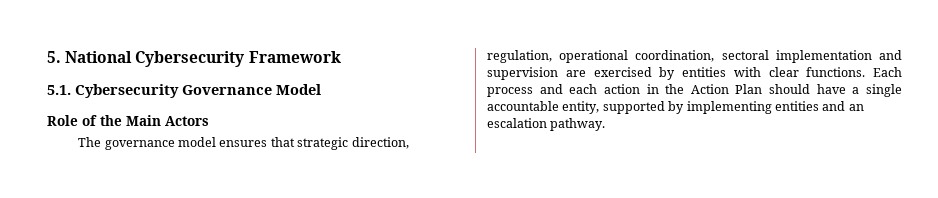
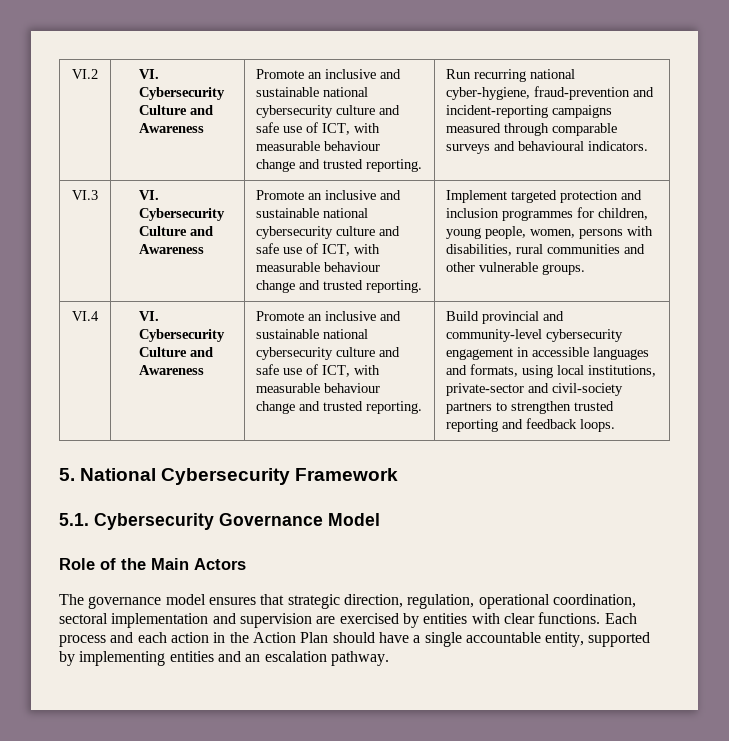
(47, 57) none -> [72,69,98,79] [139,69,160,79] [139,87,226,100] [139,105,214,115] [139,123,205,133] [256,69,402,79] [256,87,369,97] [256,105,401,118] [256,122,381,135] [256,141,381,151] [256,159,423,172] [446,69,576,82] [446,86,655,100] [446,105,613,118] [446,123,618,136] [446,141,649,154] [72,190,98,200] [139,190,160,200] [139,208,226,221] [139,226,214,236] [139,244,205,254] [256,190,402,200] [256,208,369,218] [256,226,401,239] [256,243,381,256] [256,262,381,272] [256,280,423,293] [446,190,643,203] [446,207,649,221] [446,226,654,239] [446,244,646,256] [446,262,586,275] [72,311,99,321] [139,311,160,321] [139,329,226,342] [139,347,214,357] [139,365,205,375] [256,311,402,321] [256,329,369,339] [256,347,401,360] [256,364,381,377] [256,383,381,393] [256,401,423,414] [446,311,565,324] [446,329,624,342] [446,347,650,360] [446,364,657,378] [446,383,624,396] [446,401,615,414] [446,418,616,432] VI.2 | VI. Cybersecurity Culture and Awareness | Promote an inclusive and sustainable national cybersecurity culture and safe use of ICT, with measurable behaviour change and trusted reporting. | Run recurring national cyber-hygiene, fraud-prevention and incident-reporting campaigns measured through comparable surveys and behavioural indicators. // VI.3 | VI. Cybersecurity Culture and Awareness | Promote an inclusive and sustainable national cybersecurity culture and safe use of ICT, with measurable behaviour change and trusted reporting. | Implement targeted protection and inclusion programmes for children, young people, women, persons with disabilities, rural communities and other vulnerable groups. // VI.4 | VI. Cybersecurity Culture and Awareness | Promote an inclusive and sustainable national cybersecurity culture and safe use of ICT, with measurable behaviour change and trusted reporting. | Build provincial and community-level cybersecurity engagement in accessible languages and formats, using local institutions, private-sector and civil-society partners to strengthen trusted reporting and feedback loops. //

